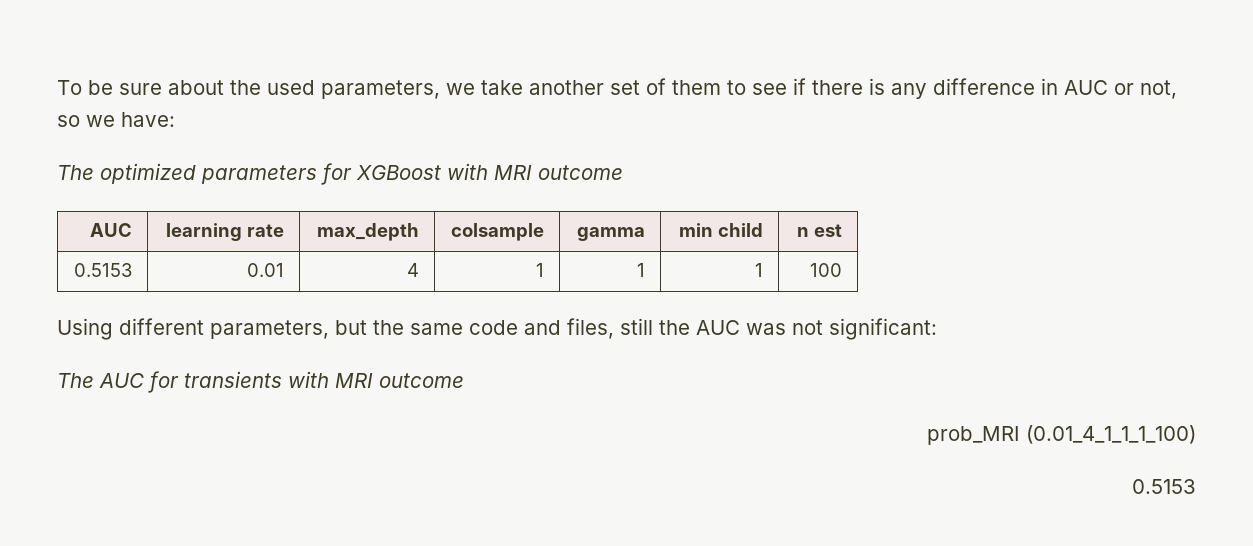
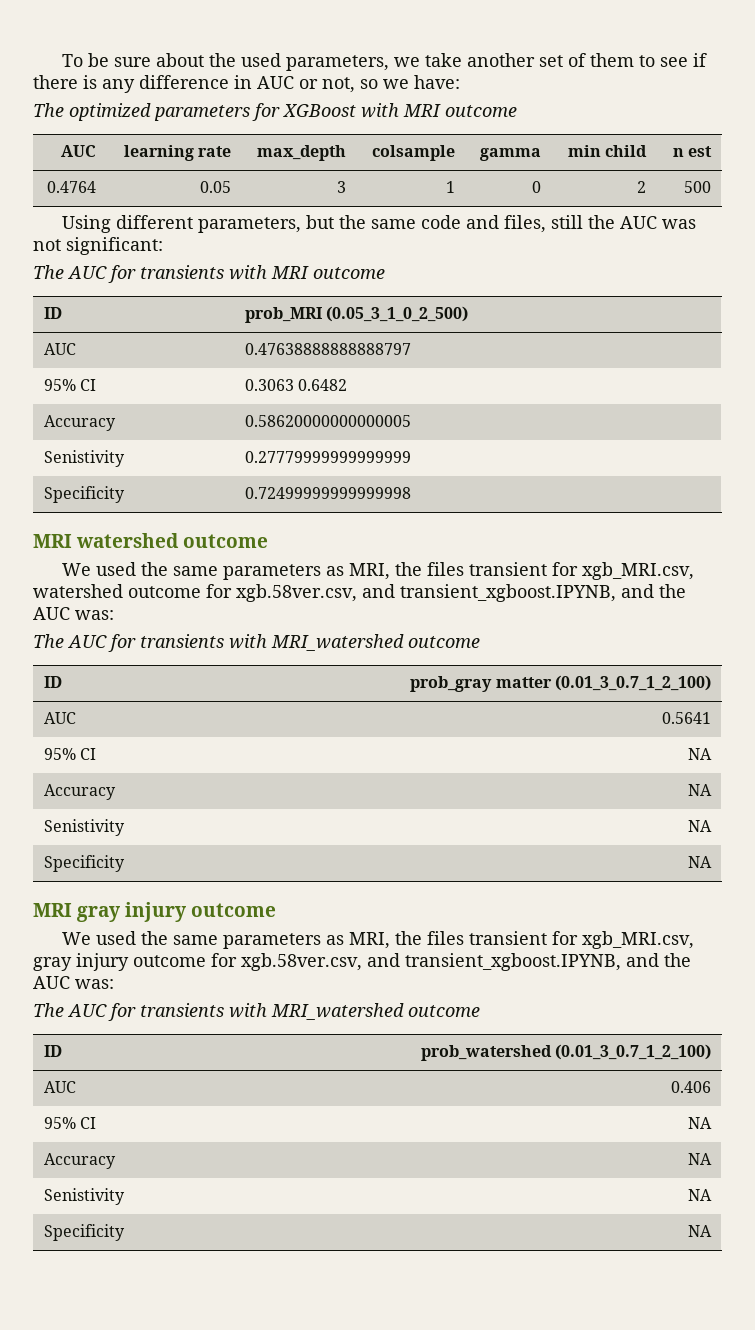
[74,263,133,277] [247,263,285,277] [407,263,420,277] [536,263,545,277] [637,263,646,277] [755,263,764,277] [810,263,843,277] 0.5153 | 0.01 | 4 | 1 | 1 | 1 | 100 -> [47,181,97,193] [200,181,232,193] [337,181,347,193] [446,181,456,193] [532,181,542,193] [637,181,647,193] [684,181,712,193] 0.4764 | 0.05 | 3 | 1 | 0 | 2 | 500
[927,425,1196,445] [1132,479,1196,494] // prob_MRI (0.01_4_1_1_1_100) // 0.5153 -> [43,307,62,319] [244,306,469,323] [43,343,76,355] [244,343,411,355] [43,379,97,391] [244,379,348,391] [43,415,116,431] [244,415,411,427] [43,450,125,467] [244,451,411,463] [43,486,125,503] [244,487,411,499] [33,533,269,548] [62,562,695,580] [33,584,686,602] [33,607,114,620] [33,634,480,652] [43,676,62,688] [410,675,712,692] [43,712,76,724] [662,712,712,724] [43,748,97,760] [688,748,713,760] [43,784,116,800] [688,784,713,796] [43,819,125,836] [688,820,713,832] [43,855,125,872] [688,856,713,868] [33,902,277,922] [62,931,695,949] [33,953,691,971] [33,976,114,989] [33,1003,480,1021] [43,1045,62,1057] [420,1044,712,1061] [43,1081,76,1093] [671,1081,712,1093] [43,1117,97,1129] [688,1117,713,1129] [43,1153,116,1169] [688,1153,713,1165] [43,1188,125,1205] [688,1189,713,1201] [43,1224,125,1241] [688,1225,713,1237] // ID | prob_MRI (0.05_3_1_0_2_500) // AUC | 0.47638888888888797 // 95% CI | 0.3063 0.6482 // Accuracy | 0.58620000000000005 // Senistivity | 0.27779999999999999 // Specificity | 0.72499999999999998 // MRI watershed outcome // We used the same parameters as MRI, the files transient for xgb_MRI.csv, watershed outcome for xgb.58ver.csv, and transient_xgboost.IPYNB, and the AUC was: // The AUC for transients with MRI_watershed outcome // ID | prob_gray matter (0.01_3_0.7_1_2_100) // AUC | 0.5641 // 95% CI | NA // Accuracy | NA // Senistivity | NA // Specificity | NA // MRI gray injury outcome // We used the same parameters as MRI, the files transient for xgb_MRI.csv, gray injury outcome for xgb.58ver.csv, and transient_xgboost.IPYNB, and the AUC was: // The AUC for transients with MRI_watershed outcome // ID | prob_watershed (0.01_3_0.7_1_2_100) // AUC | 0.406 // 95% CI | NA // Accuracy | NA // Senistivity | NA // Specificity | NA

